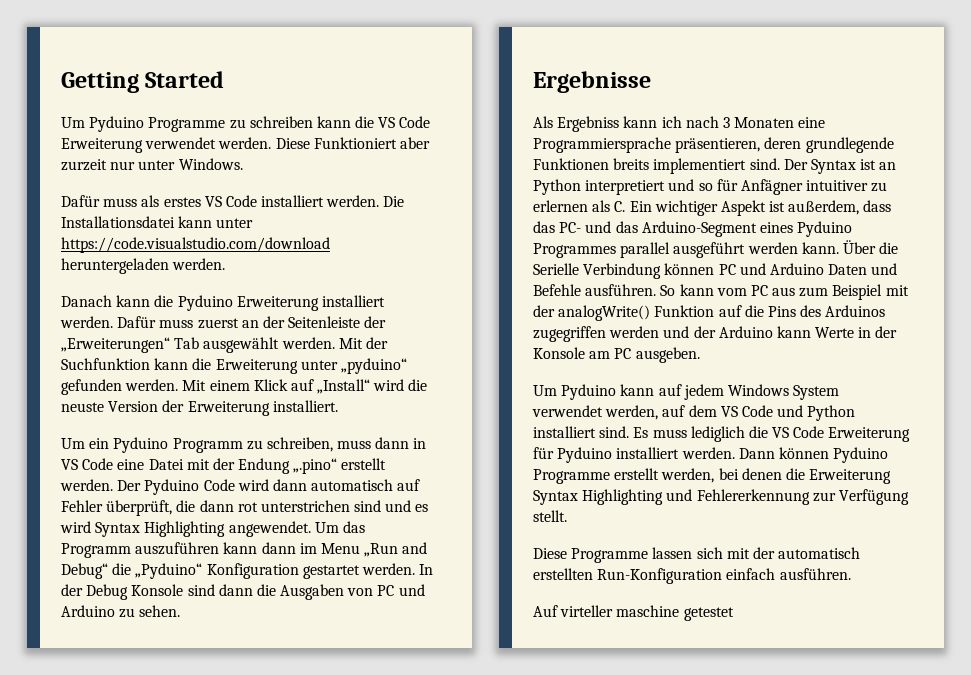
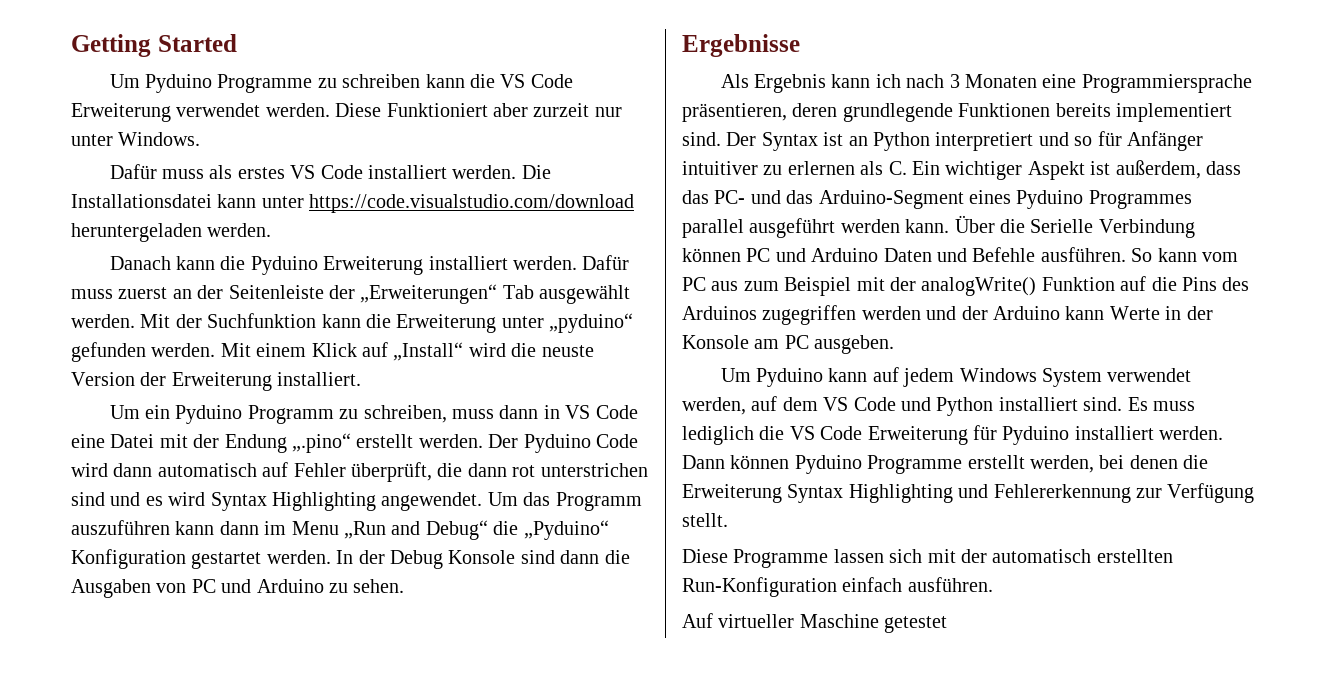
[557,116,620,132] Ergebniss -> [754,74,827,93] Ergebnis
[613,158,650,170] breits -> [1055,103,1111,117] bereits
[740,179,803,195] Anfägner -> [1127,131,1203,151] Anfänger
[560,605,680,617] virteller maschine -> [718,614,879,628] virtueller Maschine

